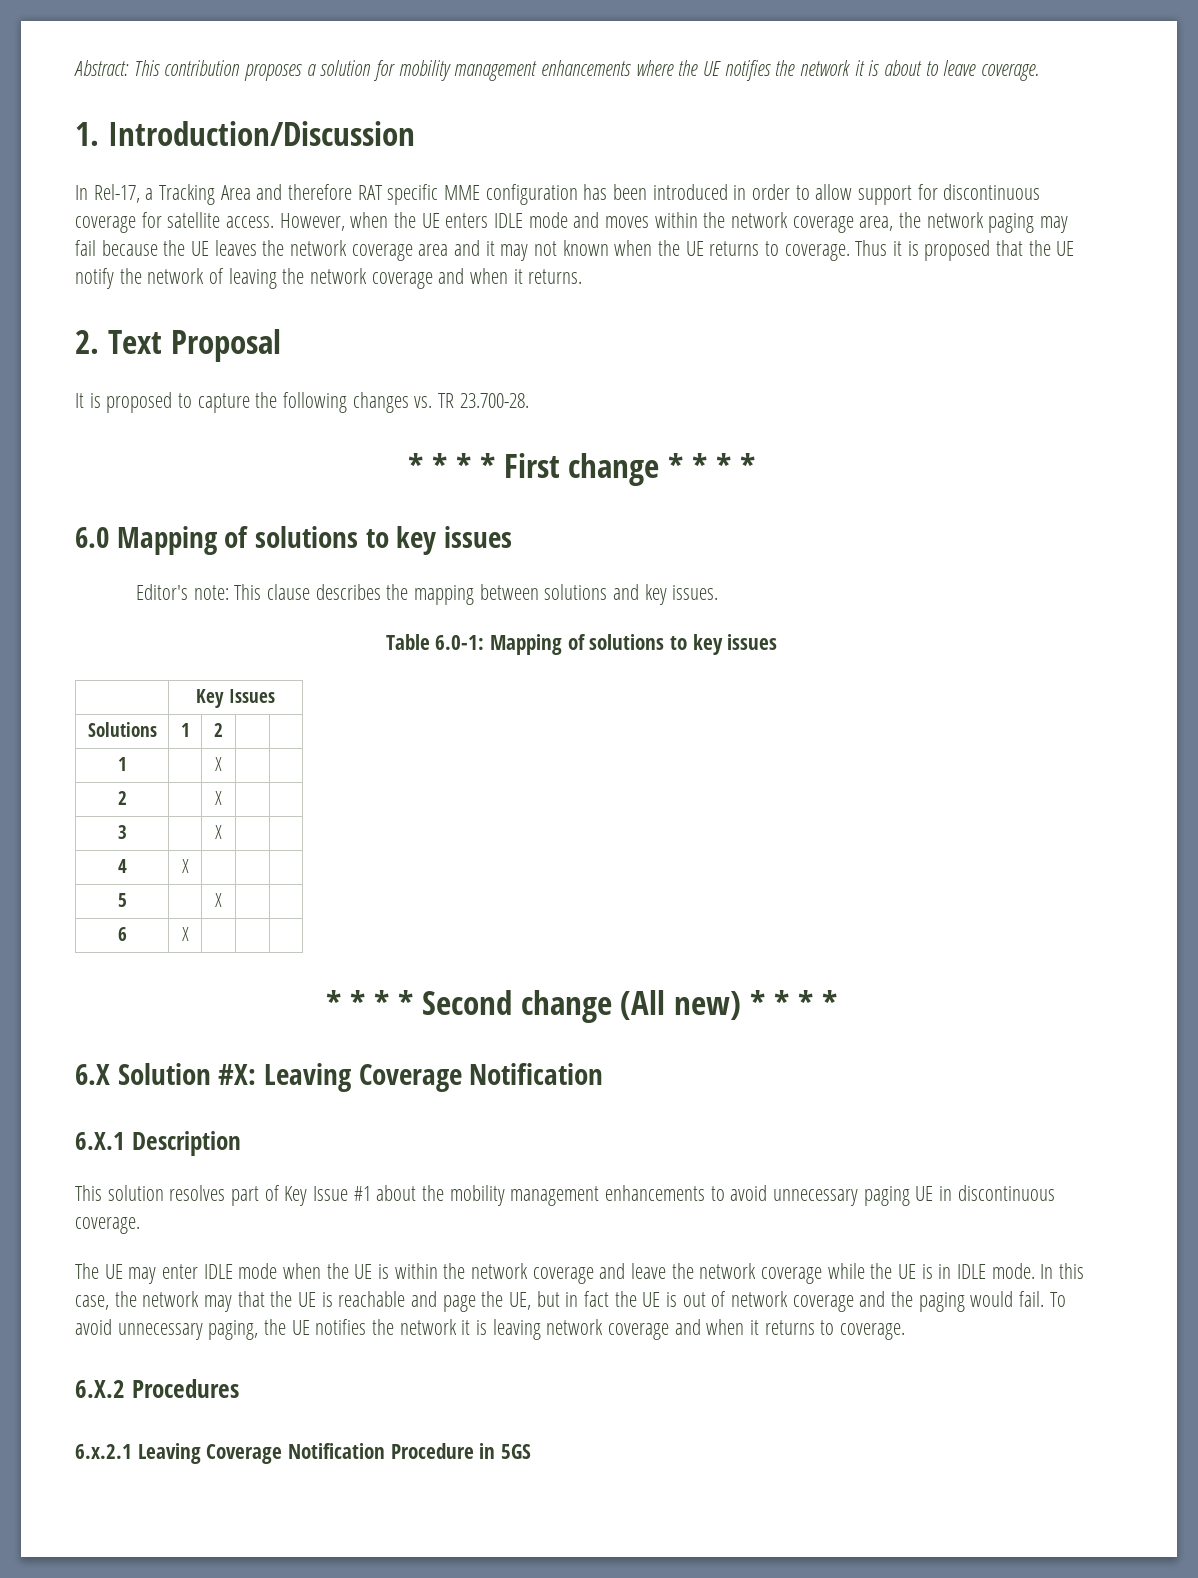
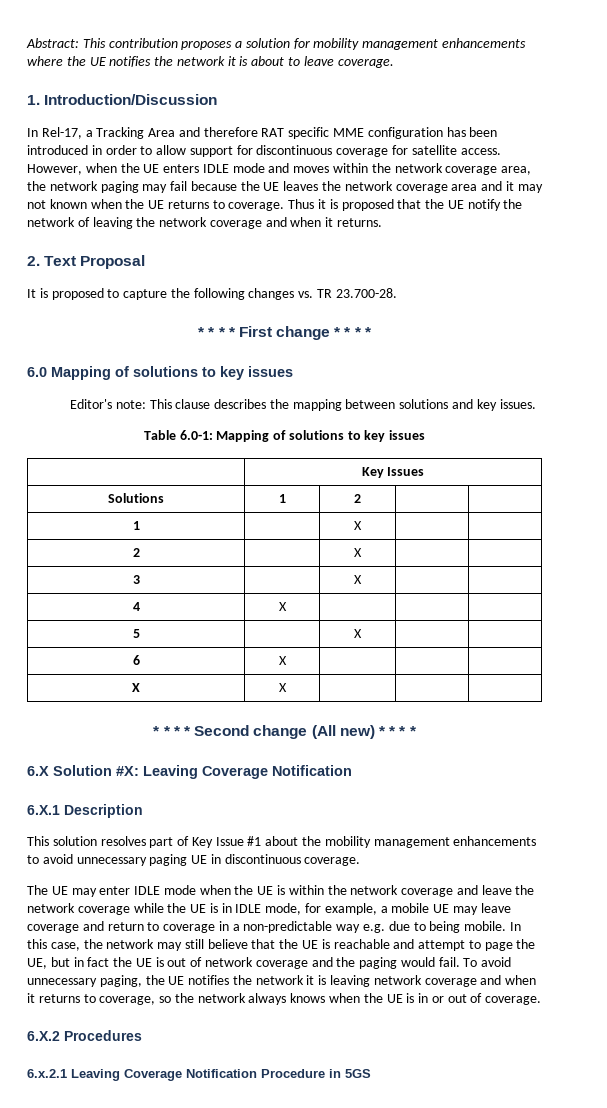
(189, 934) none -> [132,683,140,692] [278,683,287,692] // X | X | | |
[991,1263,1035,1279] mode. -> [265,903,511,915] [27,921,507,933] mode, for example, a mobile UE may leave coverage and return to coverage in a non-predictable way e.g. due to being mobile.
(233, 1303) none -> [184,939,248,949] still believe
(438, 1299) none -> [418,940,481,951] attempt to
(835, 1327) none -> [99,993,483,1005] coverage, so the network always knows when the UE is in or out of

